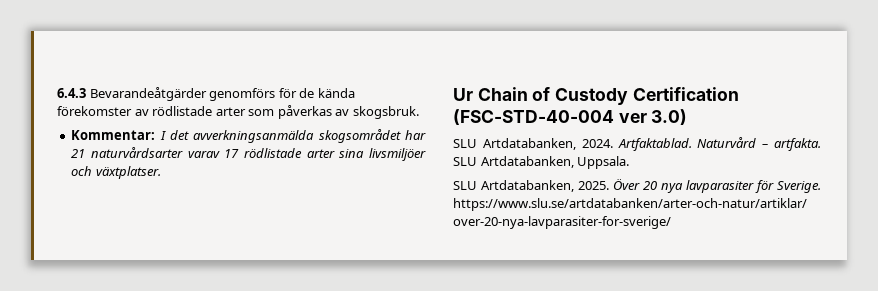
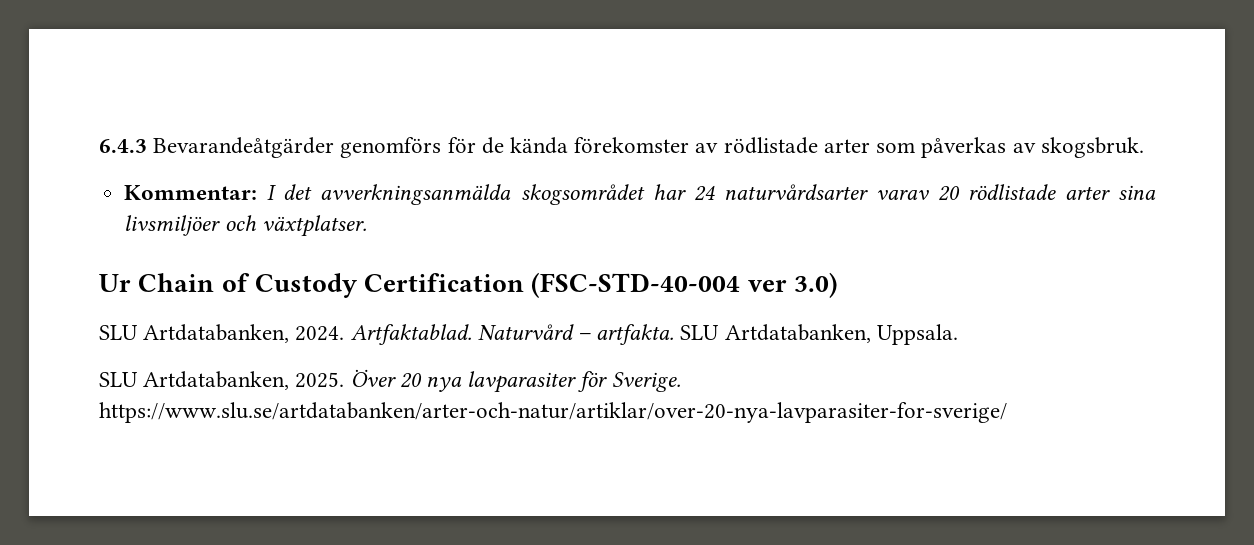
[71,149,86,158] 21 -> [693,185,715,201] 24
[224,149,240,158] 17 -> [937,186,960,201] 20

